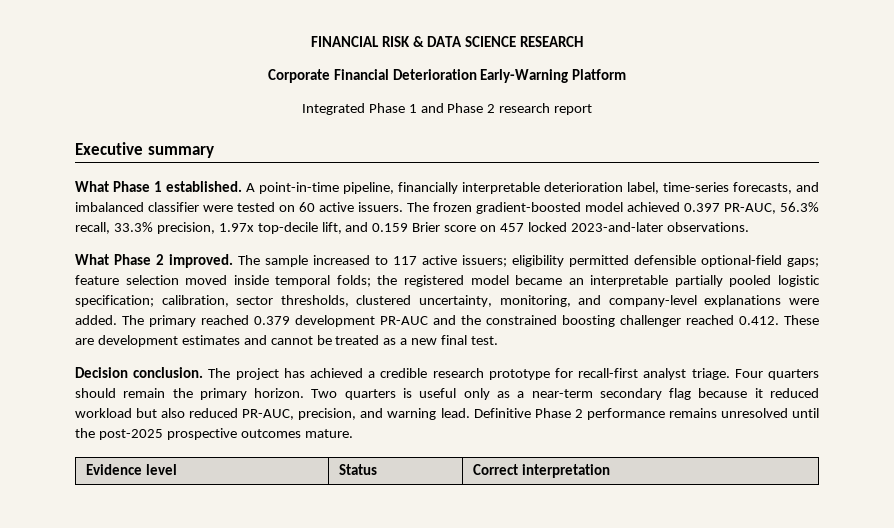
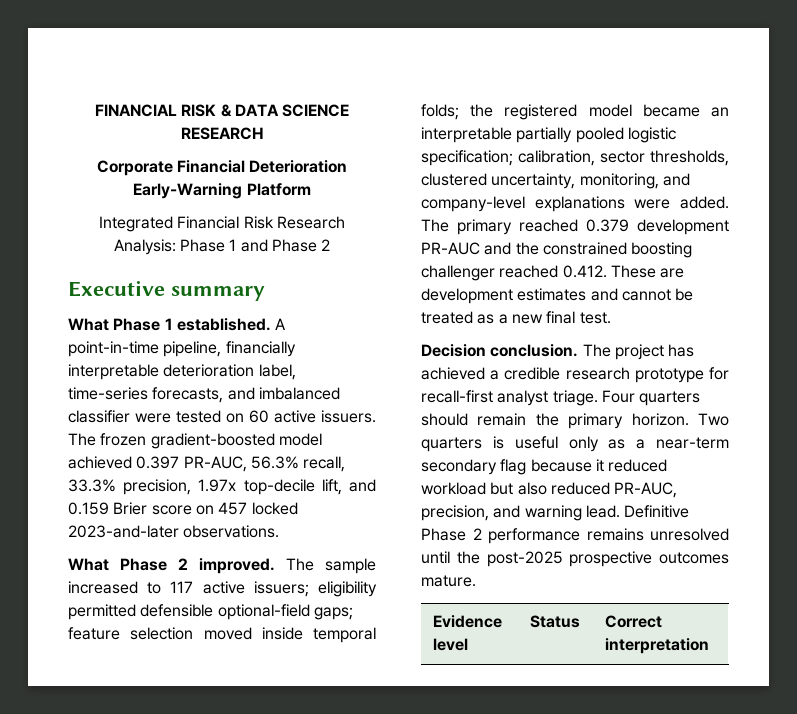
(365, 109) none -> [177,216,345,229] [113,239,176,255] Financial Risk Research Analysis:
[499,103,593,115] research report -> (331, 245) none

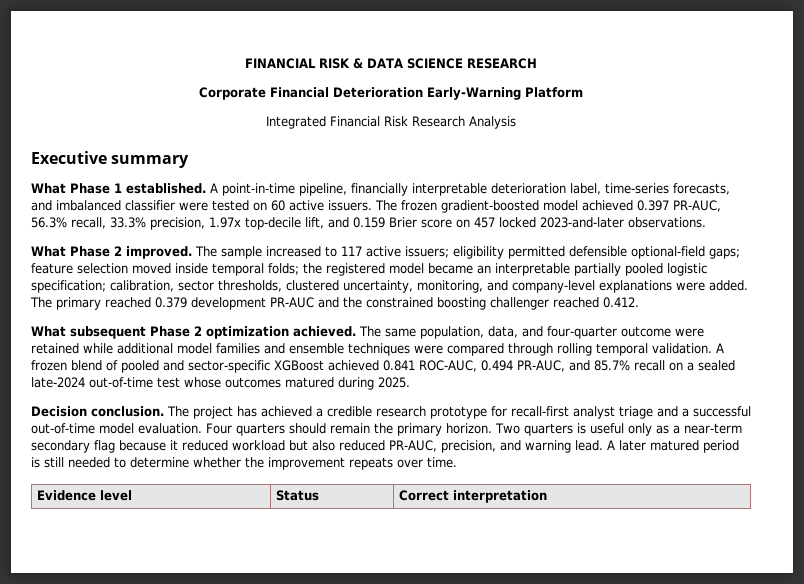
[113,239,331,255] Analysis: Phase 1 and Phase 2 -> [469,116,516,129] Analysis
[610,265,685,278] [421,288,694,304] [421,311,611,324] These are development estimates and cannot be treated as a new final test. -> [31,326,704,339] [31,343,724,356] [31,360,735,373] [31,377,410,390] // What subsequent Phase 2 optimization achieved. The same population, data, and four-quarter outcome were retained while additional model families and ensemble techniques were compared through rolling temporal validation. A frozen blend of pooled and sector-specific XGBoost achieved 0.841 ROC-AUC, 0.494 PR-AUC, and 85.7% recall on a sealed late-2024 out-of-time test whose outcomes matured during 2025.
[552,390,598,406] triage. -> [619,406,751,419] [31,423,202,434] triage and a successful out-of-time model evaluation.
[624,505,690,518] [421,528,729,544] [421,551,729,567] [421,575,476,587] Definitive Phase 2 performance remains unresolved until the post-2025 prospective outcomes mature. -> [607,440,739,453] [31,457,457,470] A later matured period is still needed to determine whether the improvement repeats over time.

